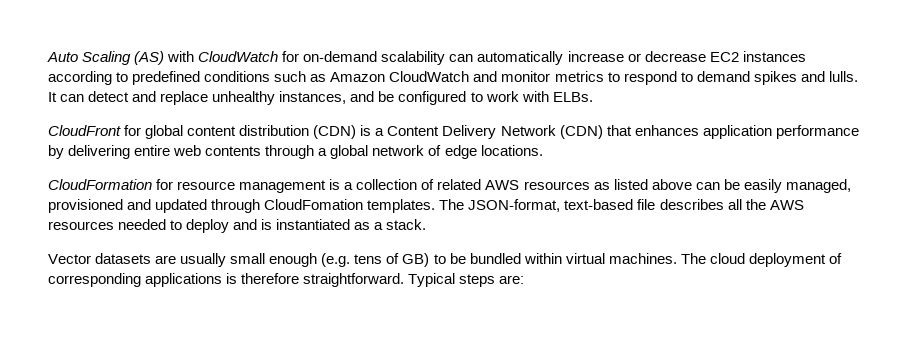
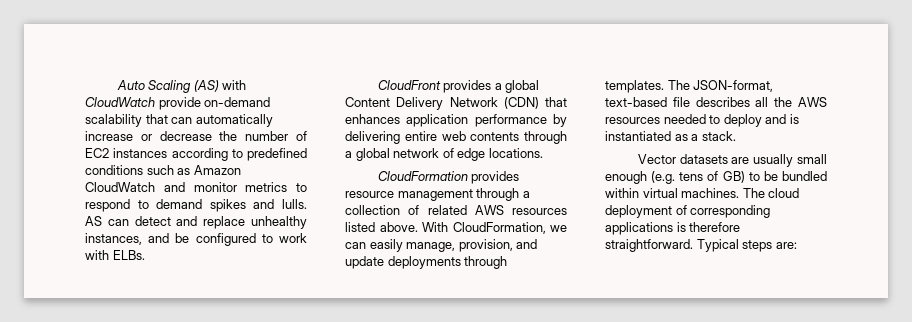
[282,51,300,62] for -> [158,97,201,110] provide
(446, 58) none -> [145,114,168,124] that
(706, 56) none -> [219,131,307,141] the number of
[48,92,57,102] It -> [85,216,102,226] AS
[124,125,385,139] for global content distribution (CDN) is a -> [443,80,540,93] provides a global
[156,179,174,190] for -> [471,171,520,184] provides
[329,179,341,190] is -> [476,188,520,201] through
[593,179,851,193] [48,199,364,213] as listed above can be easily managed, provisioned and updated through CloudFomation -> [345,222,567,234] [345,239,538,252] [345,256,508,269] listed above. With CloudFormation, we can easily manage, provision, and update deployments through

